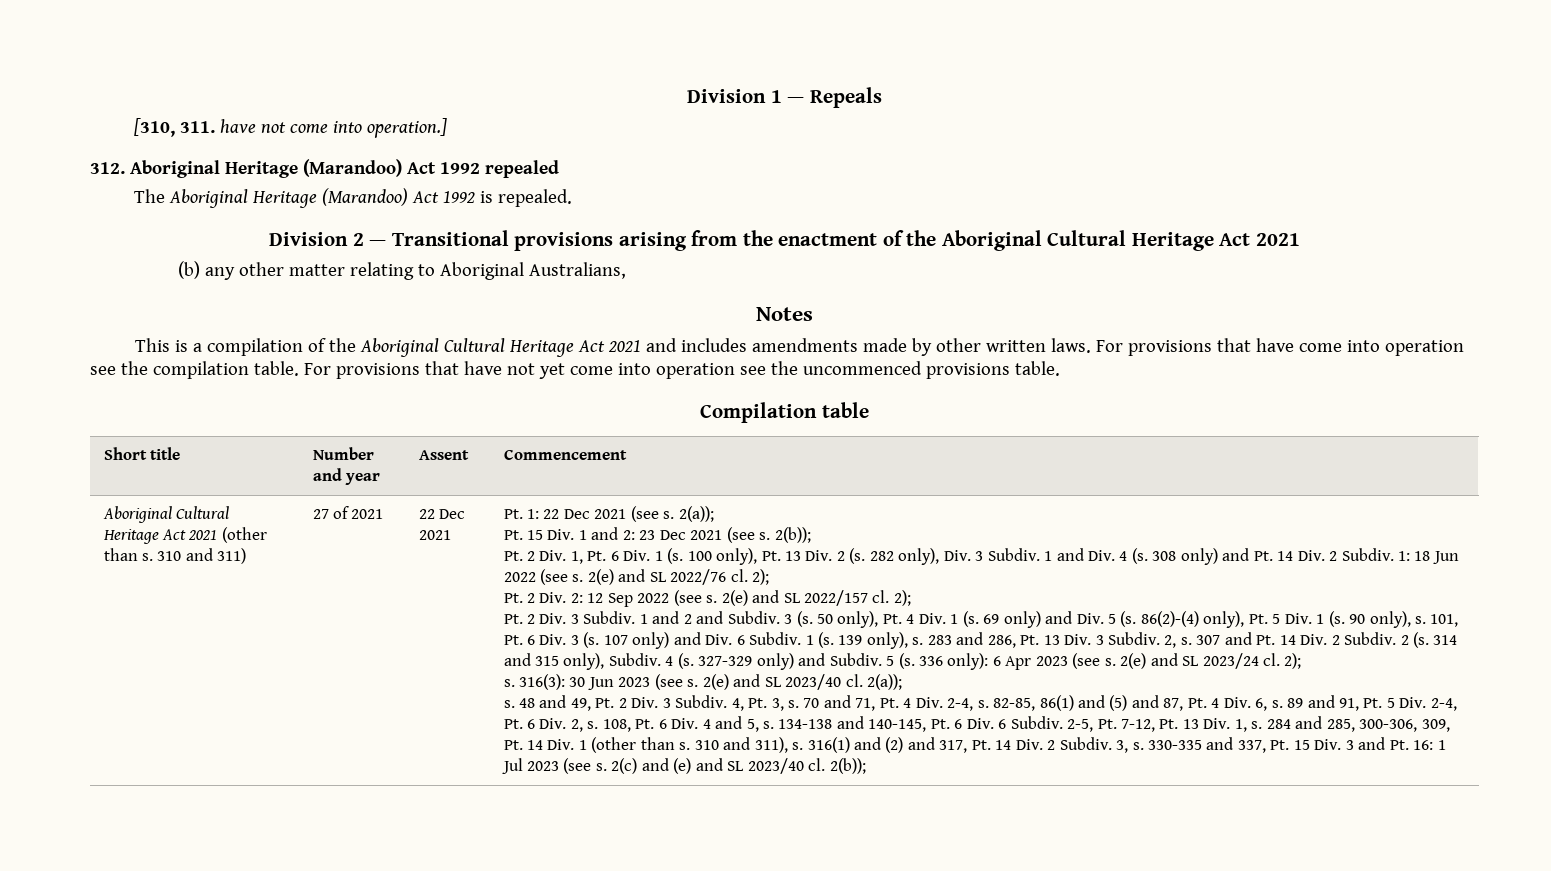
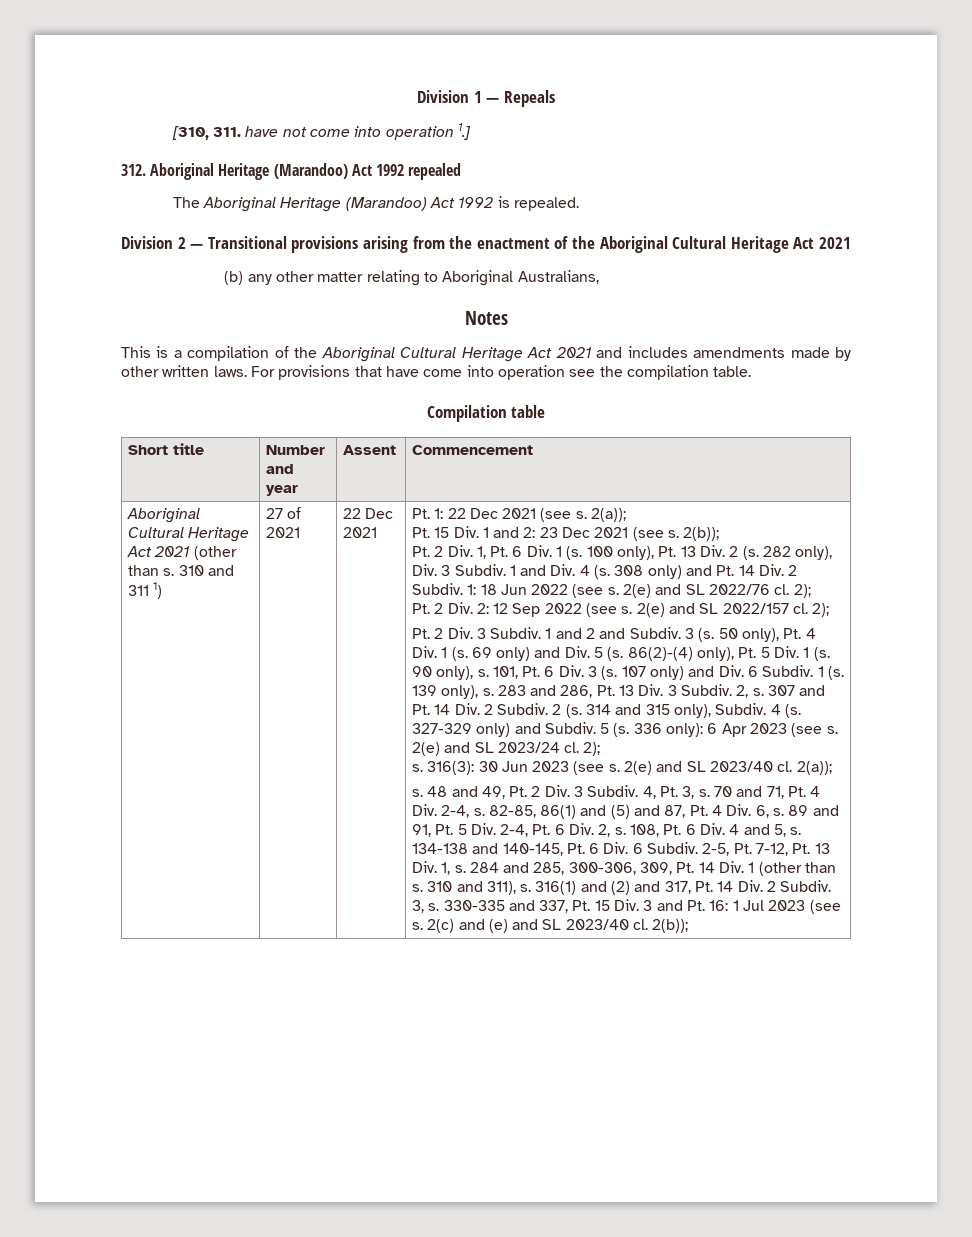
[366,118,447,138] operation.] -> [385,123,471,140] operation 1.]
[303,361,1060,379] For provisions that have not yet come into operation see the uncommenced provisions table. -> (752, 371) none
[217,548,247,564] 311) -> [127,582,163,599] 311 1)

